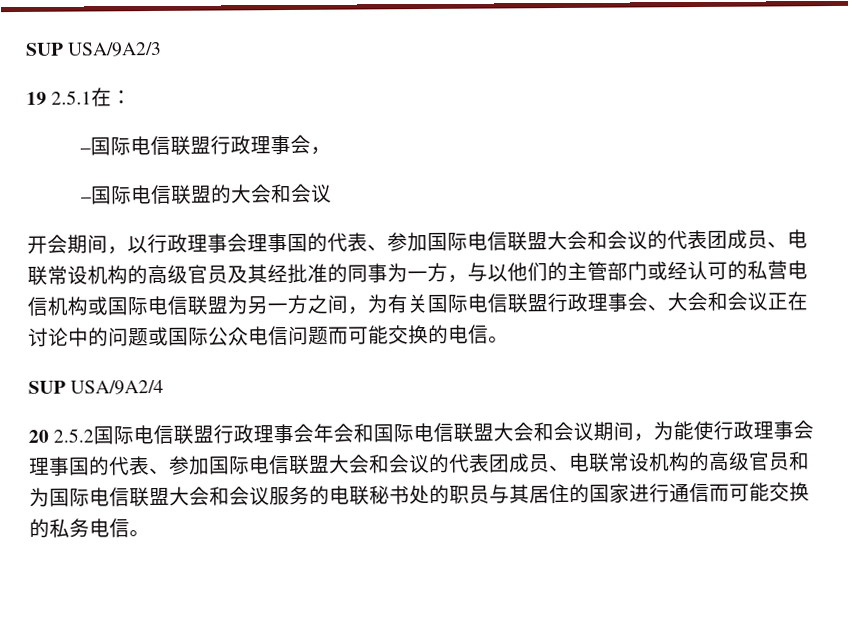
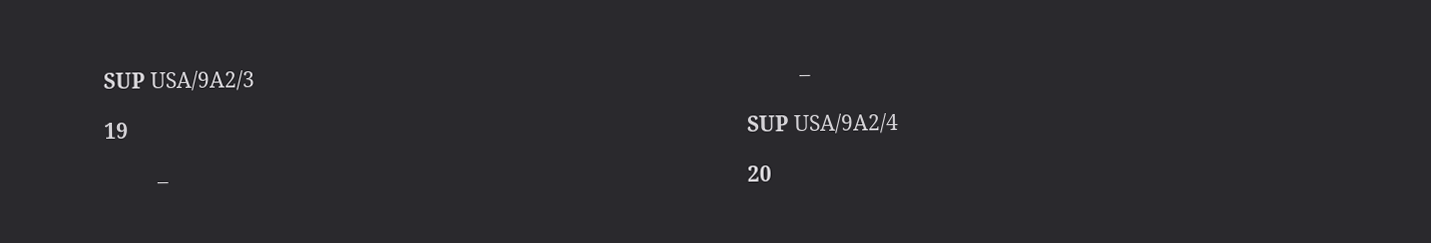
[51,87,133,107] [80,134,332,156] [81,183,333,205] [27,229,808,255] [27,260,808,285] [27,291,808,316] [28,324,509,347] [28,379,165,395] [28,420,815,445] [29,451,810,476] [29,482,810,507] [29,518,150,538] 2.5.1在： // –国际电信联盟行政理事会， // –国际电信联盟的大会和会议 // 开会期间，以行政理事会理事国的代表、参加国际电信联盟大会和会议的代表团成员、电联常设机构的高级官员及其经批准的同事为一方，与以他们的主管部门或经认可的私营电信机构或国际电信联盟为另一方之间，为有关国际电信联盟行政理事会、大会和会议正在讨论中的问题或国际公众电信问题而可能交换的电信。 // SUP USA/9A2/4 // 20 2.5.2国际电信联盟行政理事会年会和国际电信联盟大会和会议期间，为能使行政理事会理事国的代表、参加国际电信联盟大会和会议的代表团成员、电联常设机构的高级官员和为国际电信联盟大会和会议服务的电联秘书处的职员与其居住的国家进行通信而可能交换的私务电信。 -> [155,182,169,189] [797,74,811,82] [746,112,899,135] [747,165,772,182] // – // – // SUP USA/9A2/4 // 20

